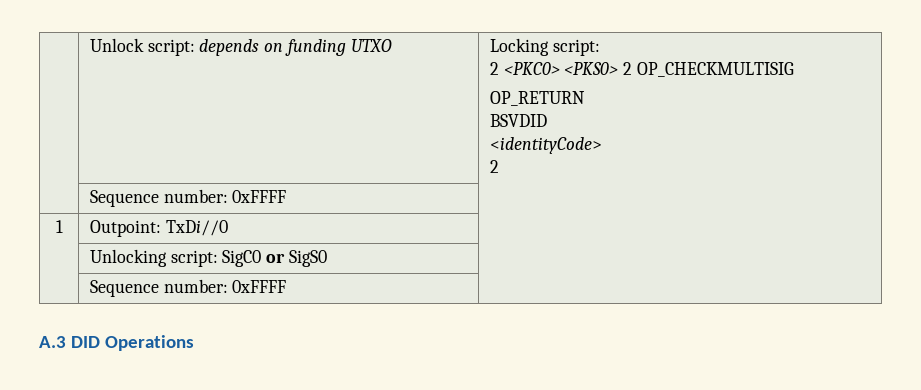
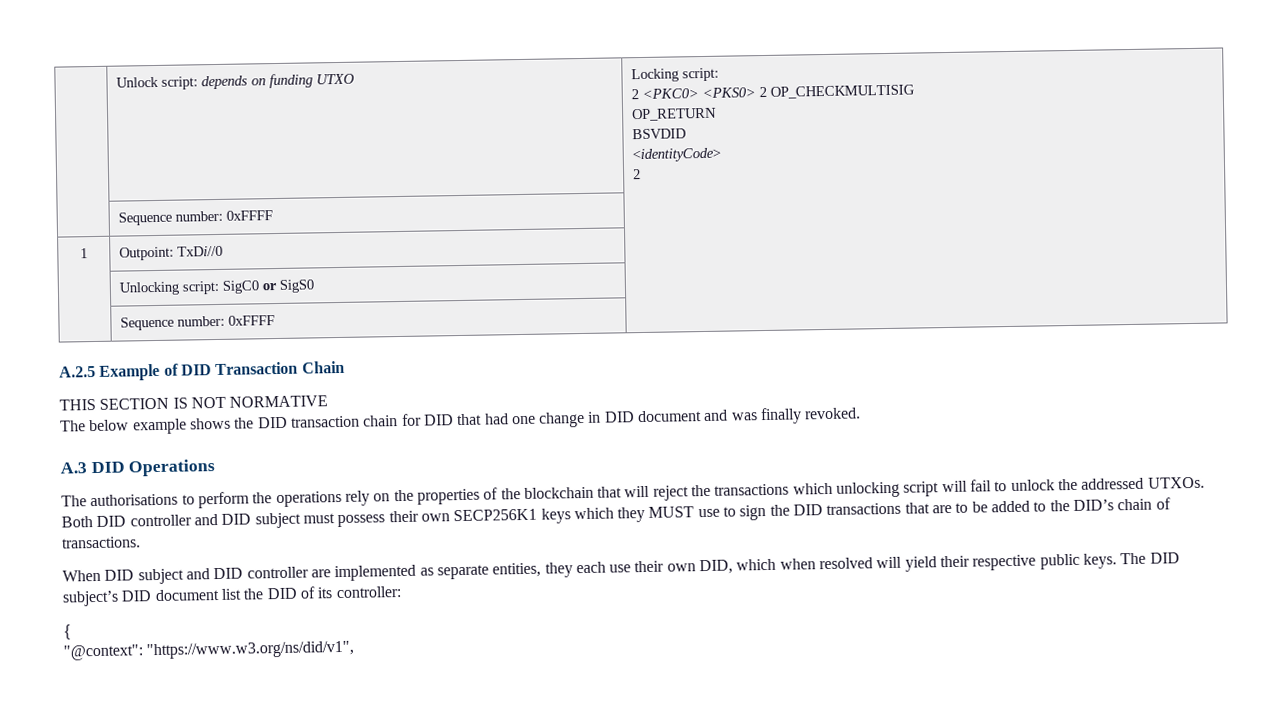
[39,335,194,351] A.3 DID Operations -> [59,360,345,381] [59,395,329,411] [60,407,862,435] [60,459,216,477] [61,476,1205,509] [61,497,1171,529] [61,536,141,549] [62,552,1180,585] [62,586,401,607] [63,624,72,640] [63,640,355,661] A.2.5 Example of DID Transaction Chain // THIS SECTION IS NOT NORMATIVE // The below example shows the DID transaction chain for DID that had one change in DID document and was finally revoked. // A.3 DID Operations // The authorisations to perform the operations rely on the properties of the blockchain that will reject the transactions which unlocking script will fail to unlock the addressed UTXOs. Both DID controller and DID subject must possess their own SECP256K1 keys which they MUST use to sign the DID transactions that are to be added to the DID’s chain of transactions. // When DID subject and DID controller are implemented as separate entities, they each use their own DID, which when resolved will yield their respective public keys. The DID subject’s DID document list the DID of its controller: // { // "@context": "https://www.w3.org/ns/did/v1",

